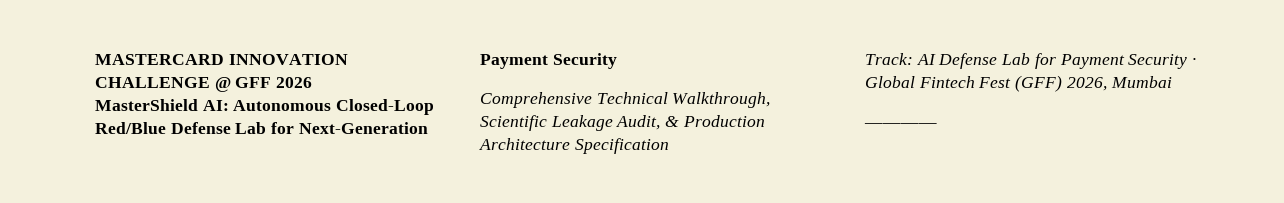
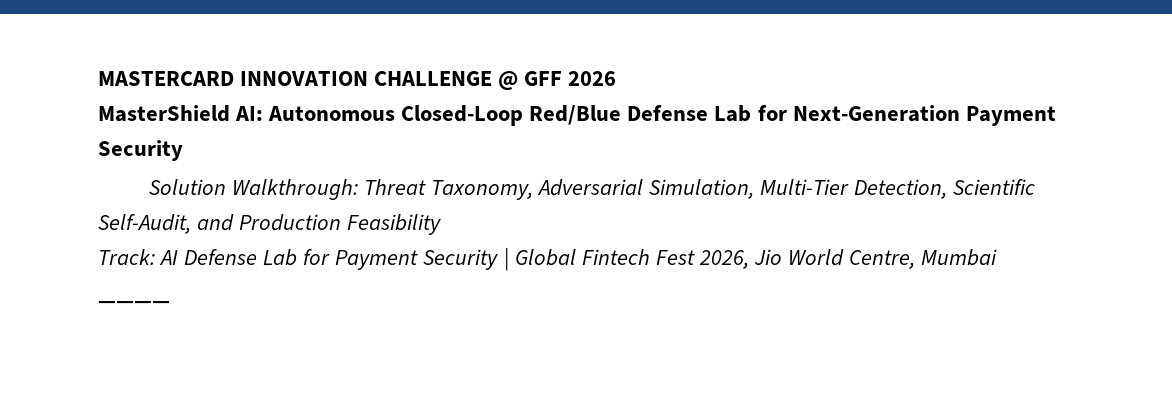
[480,92,771,108] [480,115,765,131] [479,138,669,154] Comprehensive Technical Walkthrough, Scientific Leakage Audit, & Production Architecture Specification -> [148,179,1036,200] [98,214,442,235] Solution Walkthrough: Threat Taxonomy, Adversarial Simulation, Multi-Tier Detection, Scientific Self-Audit, and Production Feasibility
[1192,58,1197,65] · -> [503,248,509,271] |
[1015,75,1107,92] (GFF) 2026, -> [698,249,916,269] 2026, Jio World Centre,

